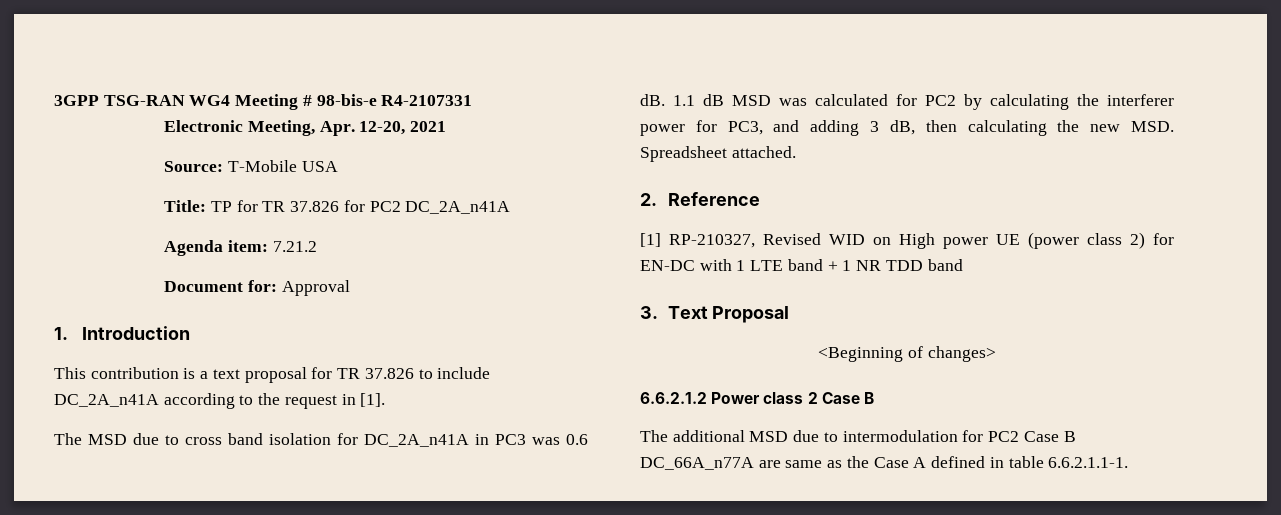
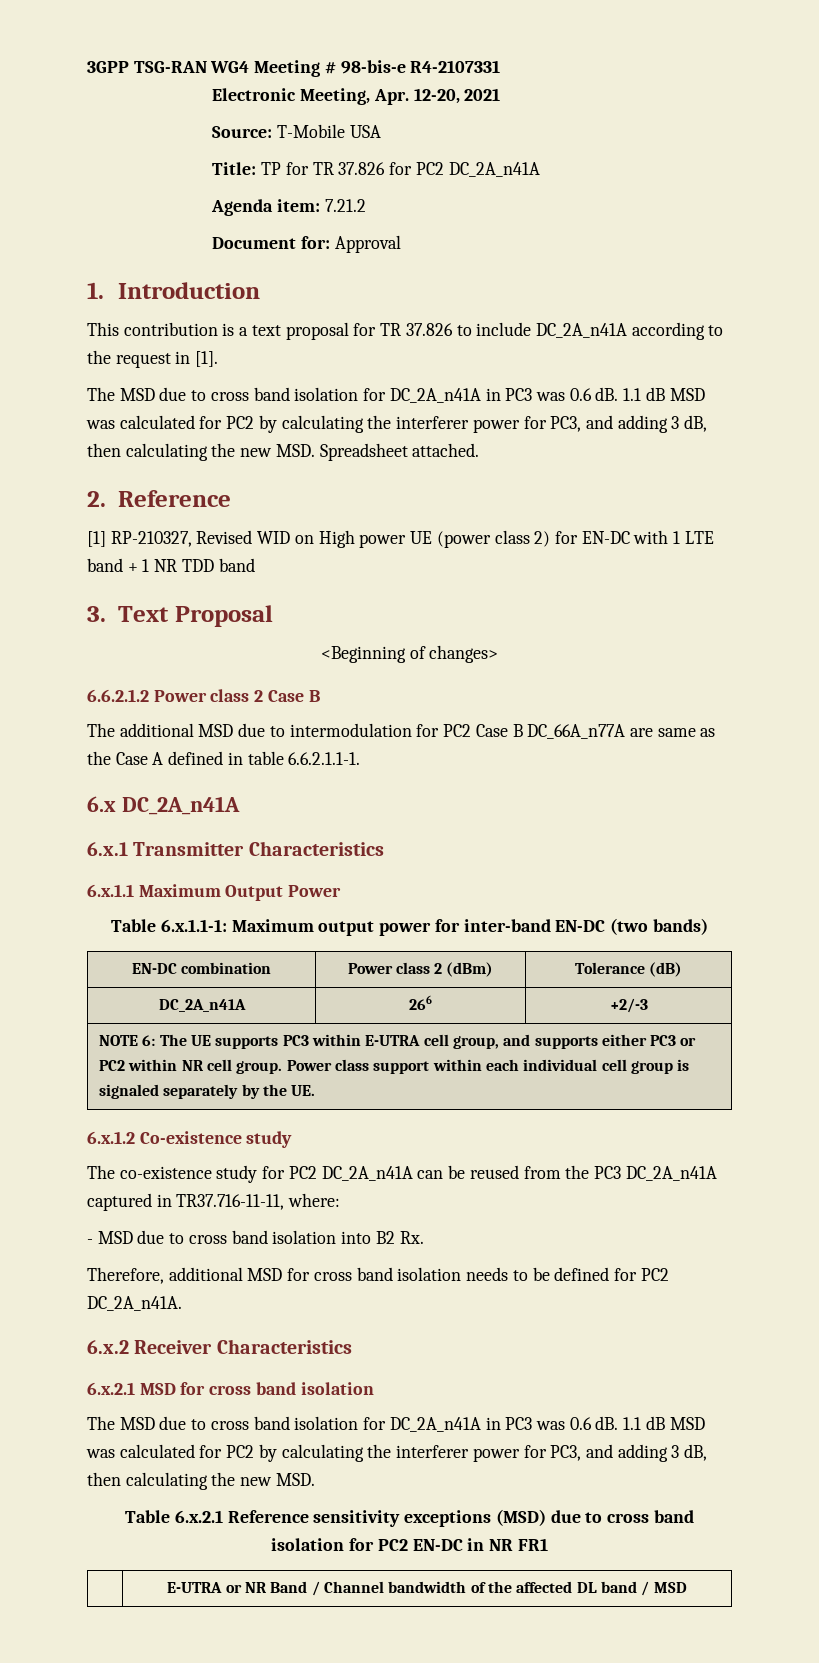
(1129, 462) none -> [87,796,240,815] [87,841,384,856] [87,884,342,901] [111,918,708,936] [131,962,272,974] [347,962,494,977] [574,962,683,977] [158,999,246,1012] [409,995,432,1010] [609,998,648,1013] [99,1034,697,1049] [99,1059,690,1074] [99,1084,316,1099] [87,1131,293,1148] [87,1165,717,1183] [87,1193,341,1211] [87,1230,424,1244] [87,1267,669,1284] [87,1296,182,1311] [87,1339,352,1354] [87,1382,374,1395] [87,1416,705,1432] [86,1444,708,1462] [87,1472,315,1490] [125,1509,694,1527] [271,1538,548,1551] [167,1581,687,1596] // 6.x DC_2A_n41A // 6.x.1 Transmitter Characteristics // 6.x.1.1 Maximum Output Power // Table 6.x.1.1-1: Maximum output power for inter-band EN-DC (two bands) // EN-DC combination | Power class 2 (dBm) | Tolerance (dB) // DC_2A_n41A | 266 | +2/-3 // NOTE 6: The UE supports PC3 within E-UTRA cell group, and supports either PC3 or PC2 within NR cell group. Power class support within each individual cell group is signaled separately by the UE. // 6.x.1.2 Co-existence study // The co-existence study for PC2 DC_2A_n41A can be reused from the PC3 DC_2A_n41A captured in TR37.716-11-11, where: // - MSD due to cross band isolation into B2 Rx. // Therefore, additional MSD for cross band isolation needs to be defined for PC2 DC_2A_n41A. // 6.x.2 Receiver Characteristics // 6.x.2.1 MSD for cross band isolation // The MSD due to cross band isolation for DC_2A_n41A in PC3 was 0.6 dB. 1.1 dB MSD was calculated for PC2 by calculating the interferer power for PC3, and adding 3 dB, then calculating the new MSD. // Table 6.x.2.1 Reference sensitivity exceptions (MSD) due to cross band isolation for PC2 EN-DC in NR FR1 // | E-UTRA or NR Band / Channel bandwidth of the affected DL band / MSD

